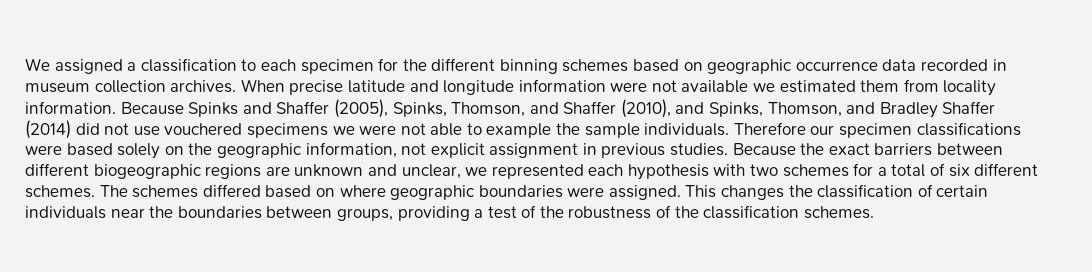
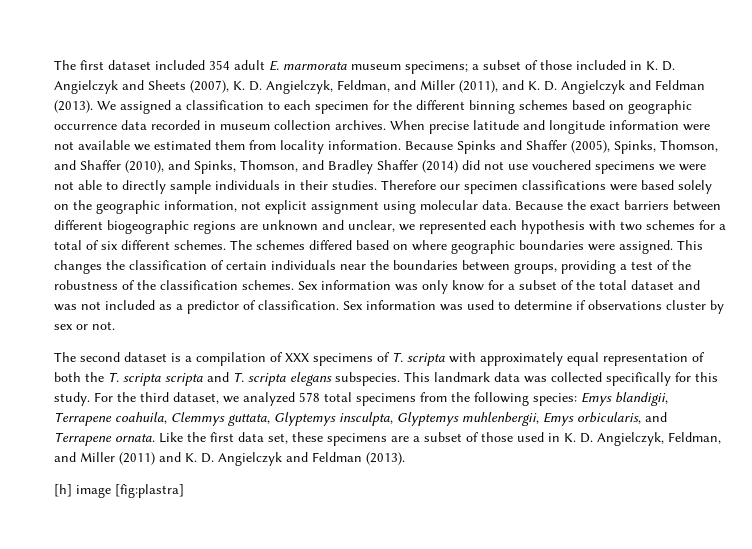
(25, 64) none -> [54,60,675,74] [54,80,705,94] [54,100,93,113] The first dataset included 354 adult E. marmorata museum specimens; a subset of those included in K. D. Angielczyk and Sheets (2007), K. D. Angielczyk, Feldman, and Miller (2011), and K. D. Angielczyk and Feldman (2013).
[486,123,730,138] example the sample individuals. -> [122,180,377,194] directly sample individuals in their studies.
[582,143,729,158] in previous studies. -> [383,200,511,214] using molecular data.
(874, 212) none -> [298,280,700,294] [54,300,724,314] [54,321,115,330] [54,352,705,366] [54,372,718,386] [54,392,668,406] [54,412,667,426] [54,432,721,446] [54,452,405,466] [54,484,184,498] Sex information was only know for a subset of the total dataset and was not included as a predictor of classification. Sex information was used to determine if observations cluster by sex or not. // The second dataset is a compilation of XXX specimens of T. scripta with approximately equal representation of both the T. scripta scripta and T. scripta elegans subspecies. This landmark data was collected specifically for this study. For the third dataset, we analyzed 578 total specimens from the following species: Emys blandigii, Terrapene coahuila, Clemmys guttata, Glyptemys insculpta, Glyptemys muhlenbergii, Emys orbicularis, and Terrapene ornata. Like the first data set, these specimens are a subset of those used in K. D. Angielczyk, Feldman, and Miller (2011) and K. D. Angielczyk and Feldman (2013). // [h] image [fig:plastra]

